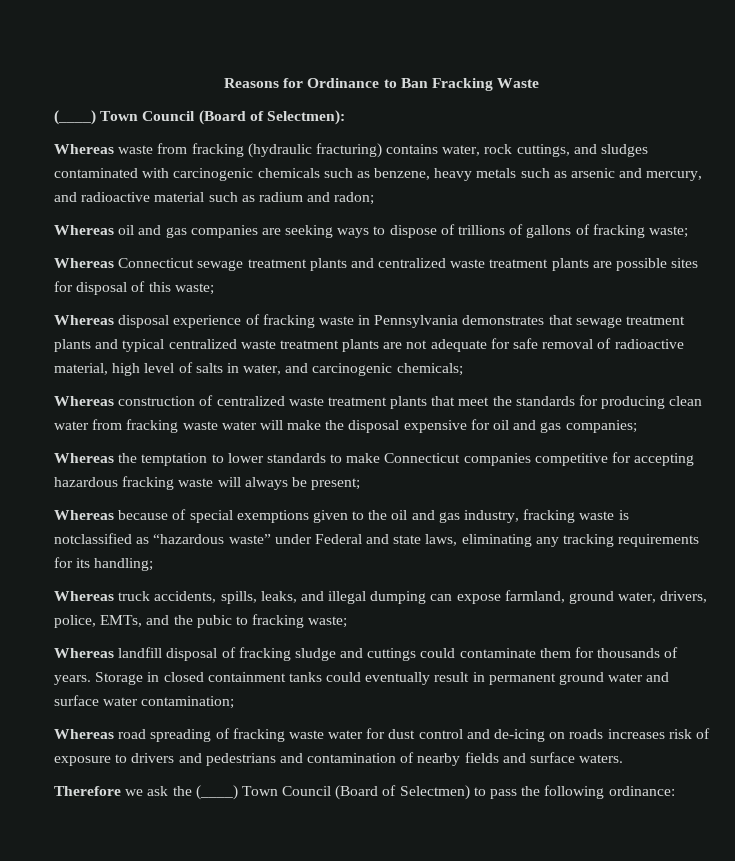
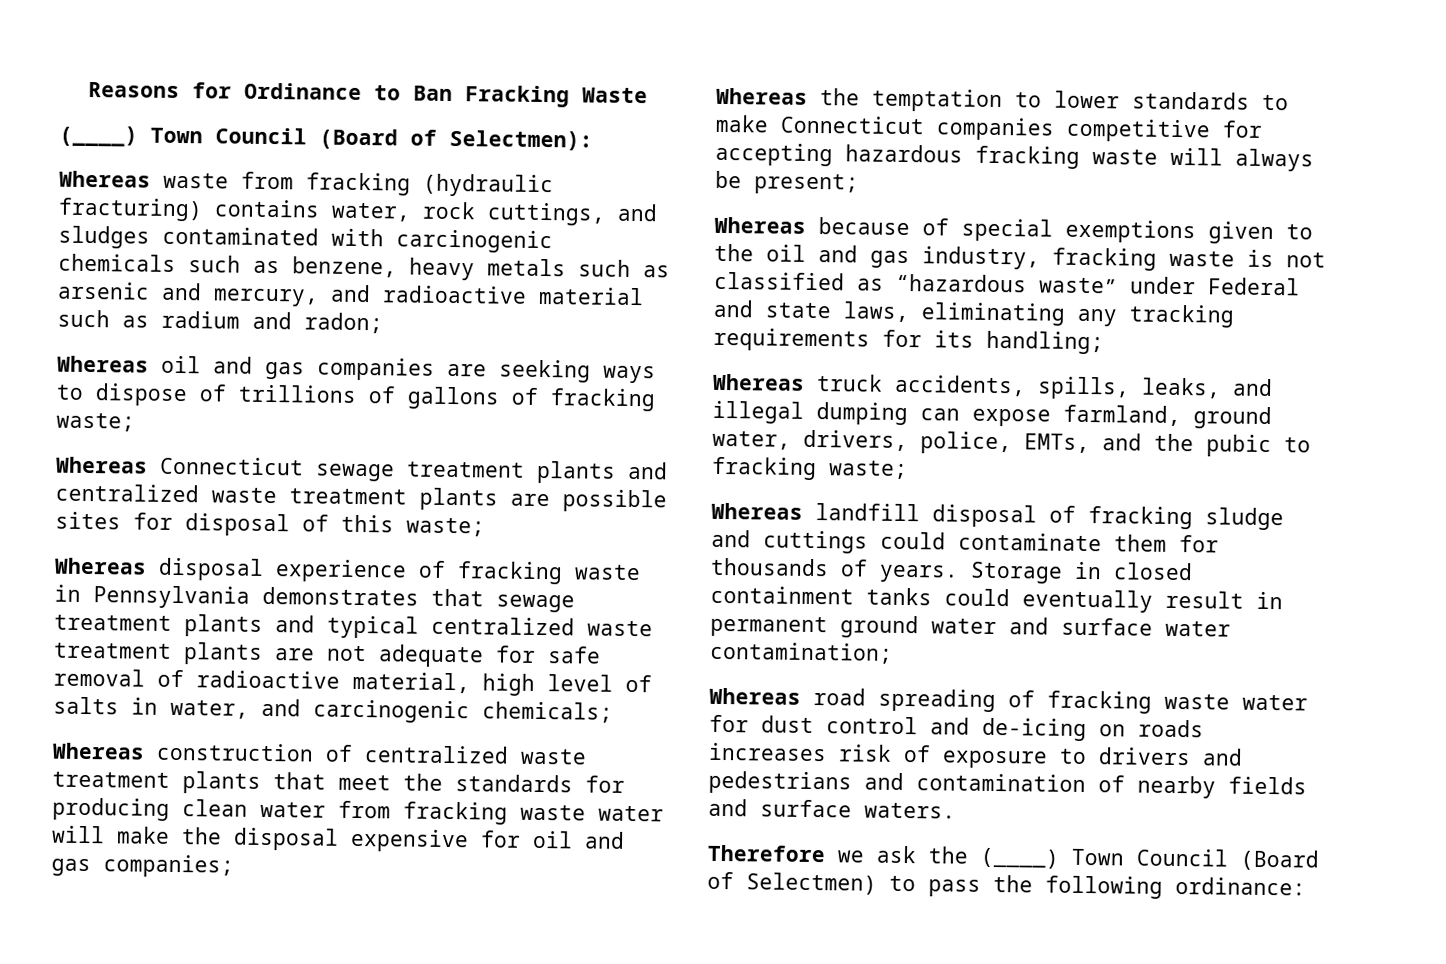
[54,533,132,544] notclassified -> [1286,252,1326,268] [714,271,845,291] not classified

